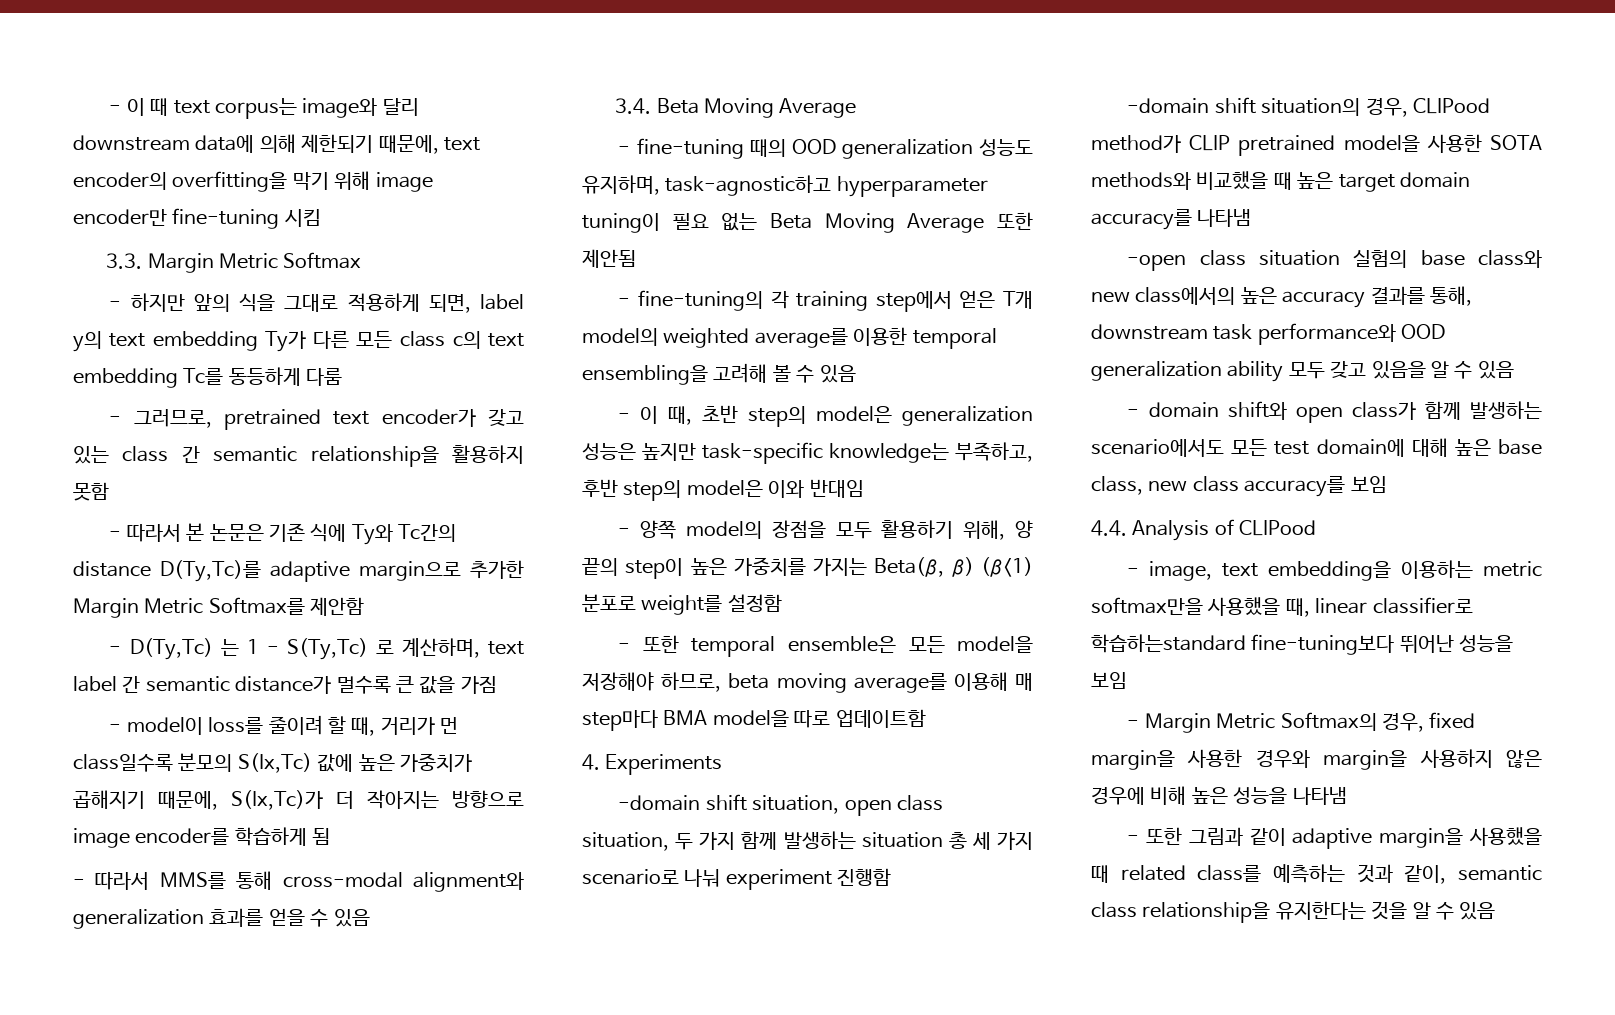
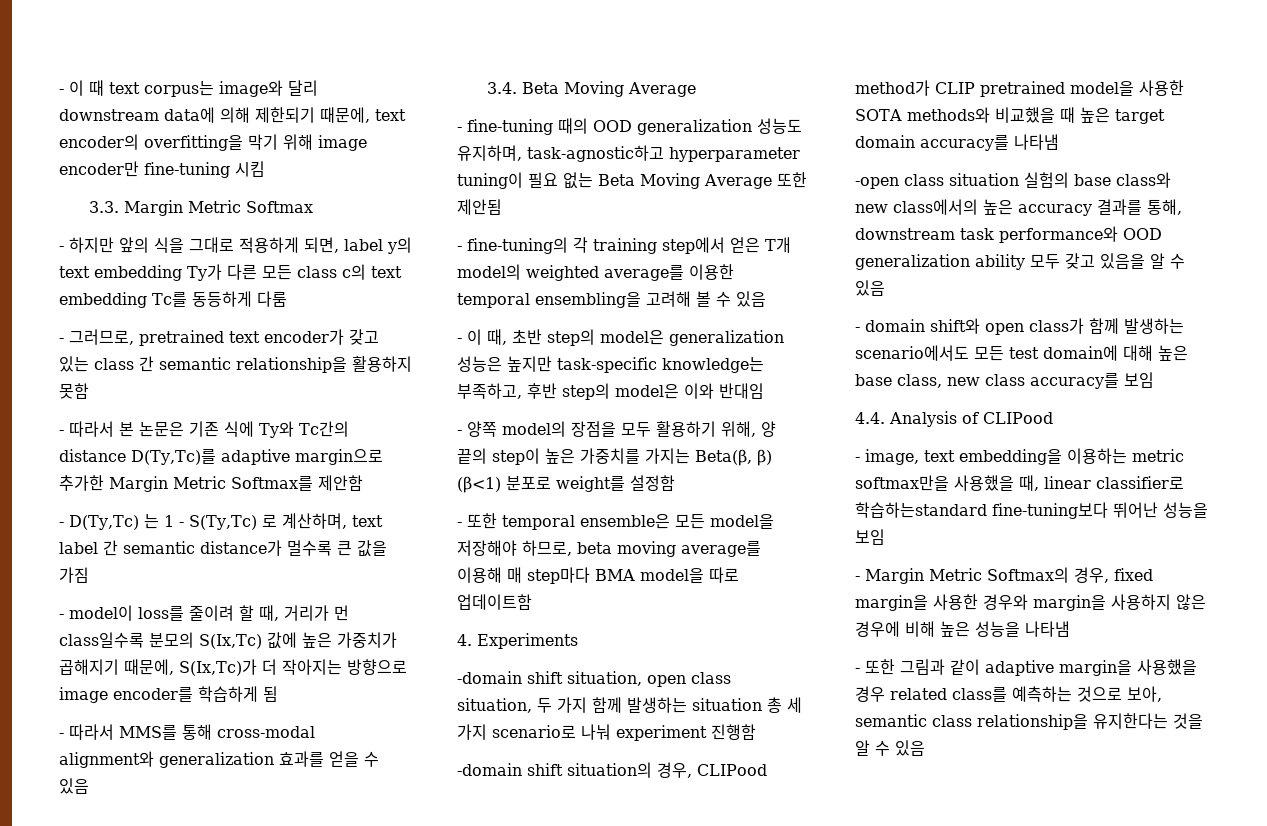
[1091,865,1109,883] 때 -> [855,686,885,702] 경우
[1356,864,1447,884] 것과 같이, -> [1077,686,1162,702] 것으로 보아,

